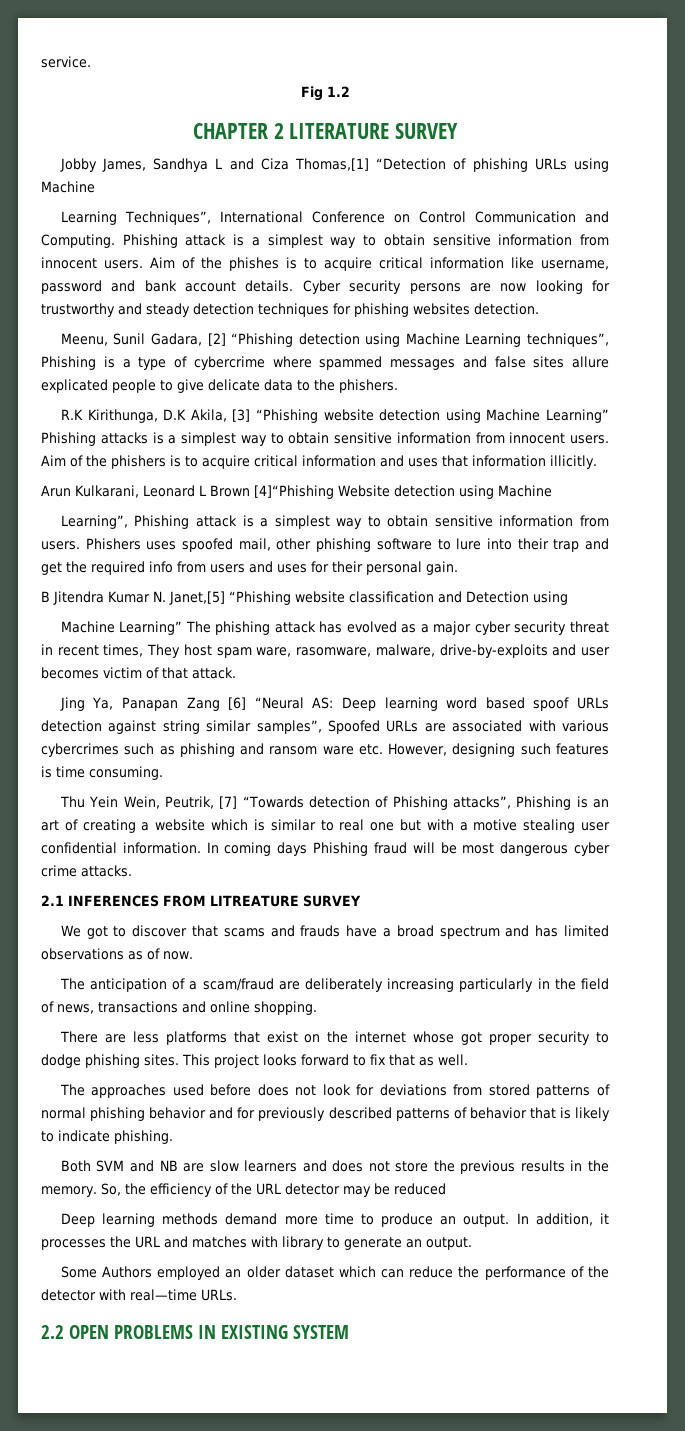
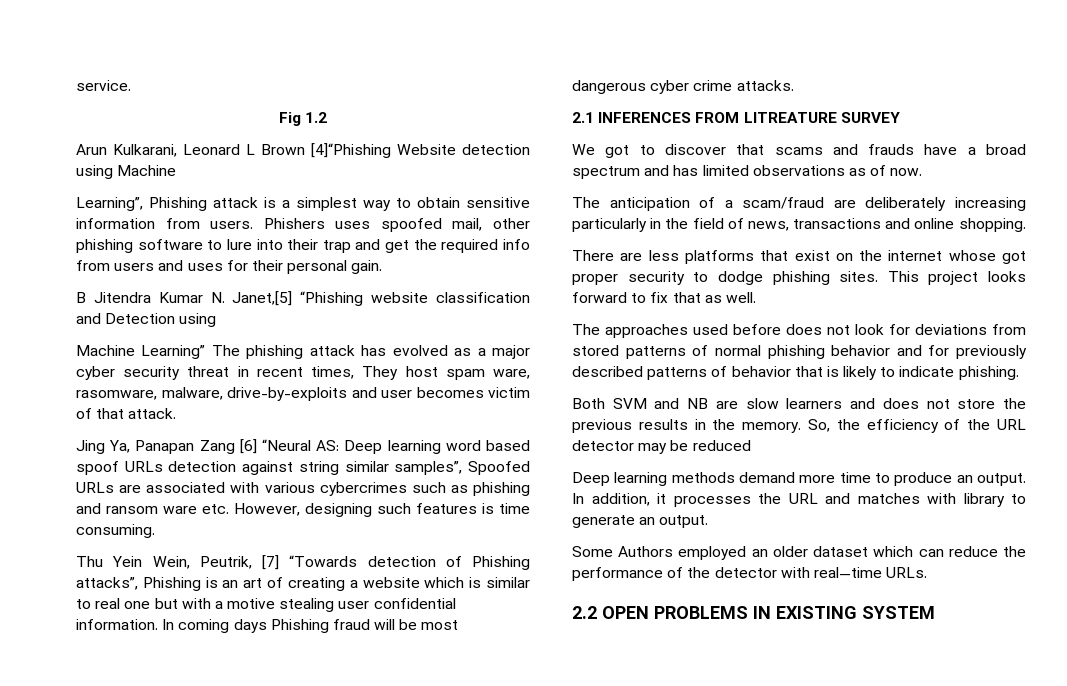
[192,123,459,139] [59,158,609,172] [41,181,95,193] [60,211,609,225] [41,234,610,248] [41,257,609,271] [41,280,611,294] [41,303,539,317] [60,333,609,347] [41,356,609,370] [41,379,398,393] [60,409,609,423] [41,432,609,446] [41,455,597,469] // CHAPTER 2 LITERATURE SURVEY // Jobby James, Sandhya L and Ciza Thomas,[1] “Detection of phishing URLs using Machine // Learning Techniques”, International Conference on Control Communication and Computing. Phishing attack is a simplest way to obtain sensitive information from innocent users. Aim of the phishes is to acquire critical information like username, password and bank account details. Cyber security persons are now looking for trustworthy and steady detection techniques for phishing websites detection. // Meenu, Sunil Gadara, [2] “Phishing detection using Machine Learning techniques”, Phishing is a type of cybercrime where spammed messages and false sites allure explicated people to give delicate data to the phishers. // R.K Kirithunga, D.K Akila, [3] “Phishing website detection using Machine Learning” Phishing attacks is a simplest way to obtain sensitive information from innocent users. Aim of the phishers is to acquire critical information and uses that information illicitly. -> (328, 117) none

